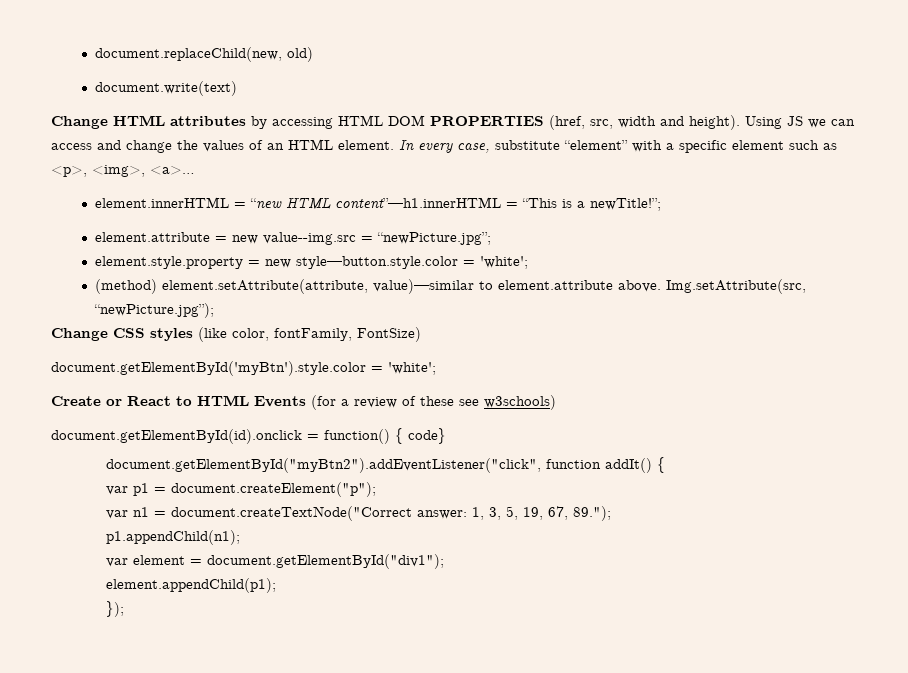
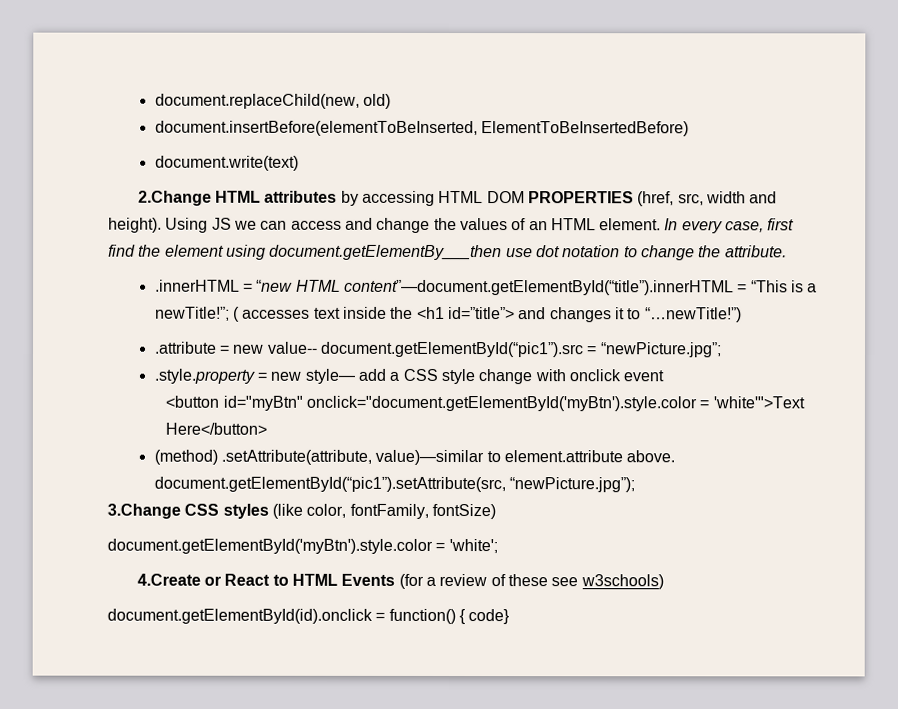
(314, 54) none -> [154,120,690,137] // document.insertBefore(elementToBeInserted, ElementToBeInsertedBefore)
[51,116,108,129] Change -> [137,190,212,206] 2.Change
[495,140,837,153] [51,165,195,177] [95,197,230,208] substitute “element” with a specific element such as <p>, <img>, <a>… // element.innerHTML -> [767,218,795,231] [108,244,787,261] [154,279,240,292] first find the element using document.getElementBy___then use dot notation to change the attribute. // .innerHTML
[335,197,502,209] content”—h1.innerHTML -> [344,279,735,296] content”—document.getElementById(“title”).innerHTML
[95,232,357,245] // element.attribute = new value--img.src -> [233,306,742,323] [154,341,585,358] ( accesses text inside the <h1 id=”title”> and changes it to “…newTitle!”) // .attribute = new value-- document.getElementById(“pic1”).src
[95,256,529,269] element.style.property = new style—button.style.color = 'white'; -> [153,368,665,385] [165,395,805,412] [165,422,268,435] .style.property = new style— add a CSS style change with onclick event // <button id="myBtn" onclick="document.getElementById('myBtn').style.color = 'white'">Text Here</button>
[162,279,369,294] element.setAttribute(attribute, -> [221,449,373,465] .setAttribute(attribute,
[666,279,807,294] Img.setAttribute(src, -> [153,476,506,493] document.getElementById(“pic1”).setAttribute(src,
[51,328,108,341] Change -> [107,503,181,519] 3.Change
[357,327,421,342] FontSize) -> [431,503,496,520] fontSize)
[51,396,101,406] Create -> [136,573,201,586] 4.Create
[106,457,666,473] [106,482,377,497] [106,506,612,521] [106,530,241,545] [106,554,445,569] [106,578,277,593] [106,601,125,617] // document.getElementById("myBtn2").addEventListener("click", function addIt() { // var p1 = document.createElement("p"); // var n1 = document.createTextNode("Correct answer: 1, 3, 5, 19, 67, 89."); // p1.appendChild(n1); // var element = document.getElementById("div1"); // element.appendChild(p1); // }); -> (511, 617) none

